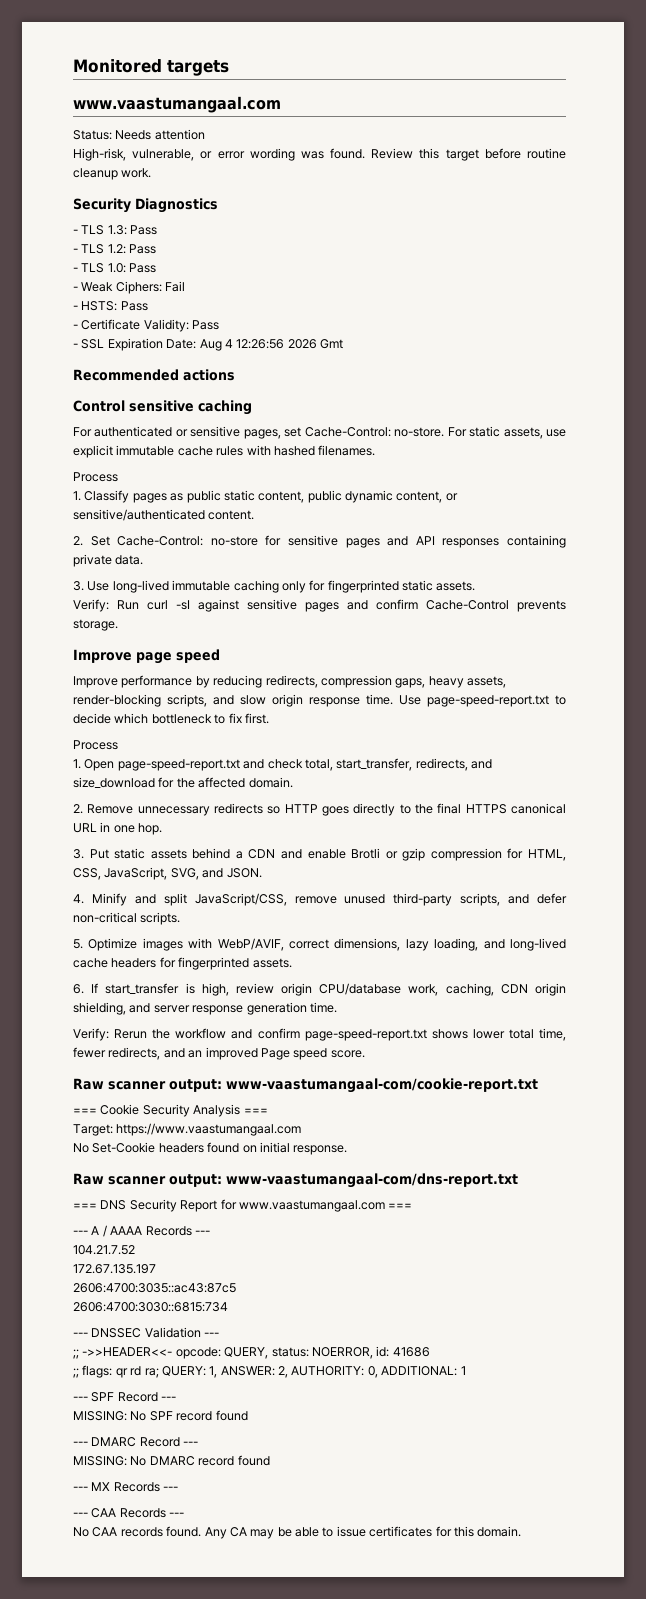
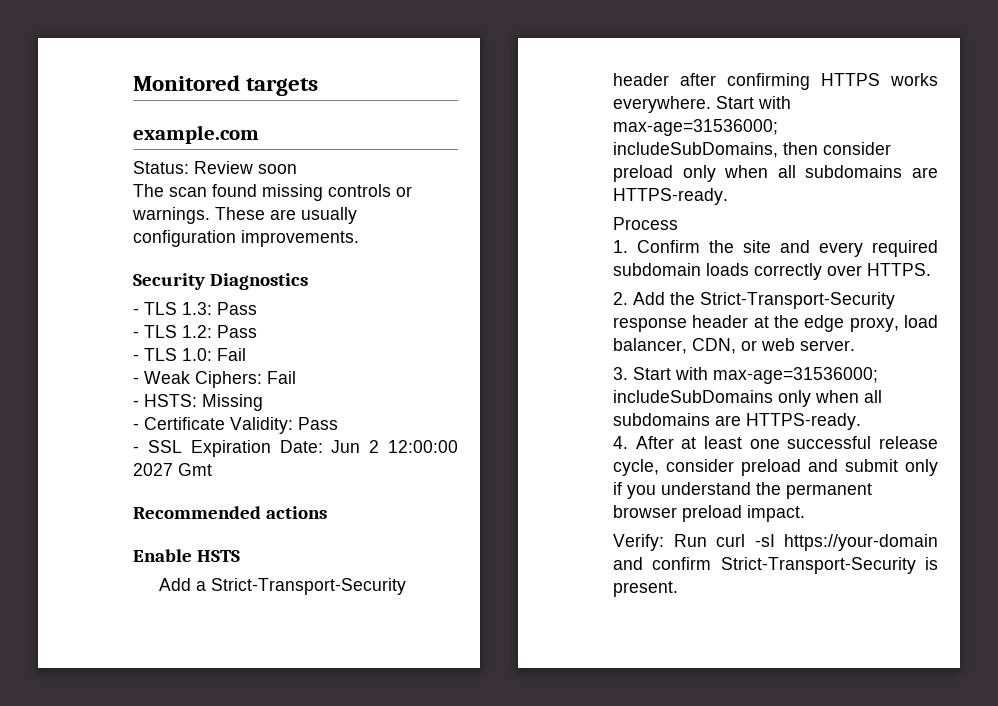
[73,96,281,113] www.vaastumangaal.com -> [133,125,259,144] example.com
[115,129,205,140] [73,148,566,161] [73,168,152,180] Needs attention // High-risk, vulnerable, or error wording was found. Review this target before routine cleanup work. -> [194,161,297,174] [133,184,412,201] [132,207,357,224] [133,230,359,247] Review soon // The scan found missing controls or warnings. These are usually configuration improvements.
[129,263,157,273] Pass -> [217,348,246,361] Fail
[120,301,148,311] Pass -> [202,394,263,411] Missing
[199,339,317,351] Aug 4 12:26:56 2026 -> [331,440,459,453] [133,463,173,476] Jun 2 12:00:00 2027
[73,400,252,415] [73,426,566,439] [73,445,376,458] [73,472,118,482] [73,490,458,503] [73,509,255,521] [73,535,567,548] [73,554,144,567] [73,580,476,593] [73,599,566,612] [73,619,118,631] [73,649,220,664] [73,675,506,688] [73,694,566,707] [73,713,269,724] [73,740,118,750] [73,758,492,771] [73,777,293,788] [73,803,566,816] [73,822,163,835] [73,848,566,861] [73,867,262,880] [73,893,567,906] [73,912,181,925] [73,938,566,951] [73,957,292,970] [73,983,566,996] [73,1002,337,1015] [73,1028,566,1041] [73,1047,365,1060] [73,1078,538,1093] [73,1104,268,1117] [73,1123,302,1136] [73,1142,348,1155] [73,1173,518,1188] [73,1199,413,1212] [73,1225,210,1237] [73,1245,135,1255] [73,1264,156,1274] [73,1283,236,1293] [73,1302,228,1312] [73,1327,220,1338] [73,1346,430,1359] [73,1365,466,1378] [73,1392,177,1402] [73,1410,248,1421] [73,1437,199,1447] [73,1455,270,1466] [73,1482,179,1492] [73,1508,185,1518] [73,1526,522,1539] Control sensitive caching // For authenticated or sensitive pages, set Cache-Control: no-store. For static assets, use explicit immutable cache rules with hashed filenames. // Process // 1. Classify pages as public static content, public dynamic content, or sensitive/authenticated content. // 2. Set Cache-Control: no-store for sensitive pages and API responses containing private data. // 3. Use long-lived immutable caching only for fingerprinted static assets. // Verify: Run curl -sI against sensitive pages and confirm Cache-Control prevents storage. // Improve page speed // Improve performance by reducing redirects, compression gaps, heavy assets, render-blocking scripts, and slow origin response time. Use page-speed-report.txt to decide which bottleneck to fix first. // Process // 1. Open page-speed-report.txt and check total, start_transfer, redirects, and size_download for the affected domain. // 2. Remove unnecessary redirects so HTTP goes directly to the final HTTPS canonical URL in one hop. // 3. Put static assets behind a CDN and enable Brotli or gzip compression for HTML, CSS, JavaScript, SVG, and JSON. // 4. Minify and split JavaScript/CSS, remove unused third-party scripts, and defer non-critical scripts. // 5. Optimize images with WebP/AVIF, correct dimensions, lazy loading, and long-lived cache headers for fingerprinted assets. // 6. If start_transfer is high, review origin CPU/database work, caching, CDN origin shielding, and server response generation time. // Verify: Rerun the workflow and confirm page-speed-report.txt shows lower total time, fewer redirects, and an improved Page speed score. // Raw scanner output: www-vaastumangaal-com/cookie-report.txt // === Cookie Security Analysis === // Target: https://www.vaastumangaal.com // No Set-Cookie headers found on initial response. // Raw scanner output: www-vaastumangaal-com/dns-report.txt // === DNS Security Report for www.vaastumangaal.com === // --- A / AAAA Records --- // 104.21.7.52 // 172.67.135.197 // 2606:4700:3035::ac43:87c5 // 2606:4700:3030::6815:734 // --- DNSSEC Validation --- // ;; ->>HEADER<<- opcode: QUERY, status: NOERROR, id: 41686 // ;; flags: qr rd ra; QUERY: 1, ANSWER: 2, AUTHORITY: 0, ADDITIONAL: 1 // --- SPF Record --- // MISSING: No SPF record found // --- DMARC Record --- // MISSING: No DMARC record found // --- MX Records --- // --- CAA Records --- // No CAA records found. Any CA may be able to issue certificates for this domain. -> [133,549,241,562] [159,578,407,595] [613,73,938,90] [613,96,791,113] [613,119,778,136] [613,142,891,158] [613,165,938,182] [613,188,728,205] [613,217,678,230] [613,240,938,257] [613,263,931,280] [613,292,895,309] [613,315,938,332] [613,338,855,354] [613,367,878,384] [613,390,882,407] [613,413,861,430] [613,436,938,449] [613,459,938,476] [613,482,872,499] [613,505,805,522] [613,534,938,551] [613,557,938,574] [613,581,678,597] Enable HSTS // Add a Strict-Transport-Security header after confirming HTTPS works everywhere. Start with max-age=31536000; includeSubDomains, then consider preload only when all subdomains are HTTPS-ready. // Process // 1. Confirm the site and every required subdomain loads correctly over HTTPS. // 2. Add the Strict-Transport-Security response header at the edge proxy, load balancer, CDN, or web server. // 3. Start with max-age=31536000; includeSubDomains only when all subdomains are HTTPS-ready. // 4. After at least one successful release cycle, consider preload and submit only if you understand the permanent browser preload impact. // Verify: Run curl -sI https://your-domain and confirm Strict-Transport-Security is present.

